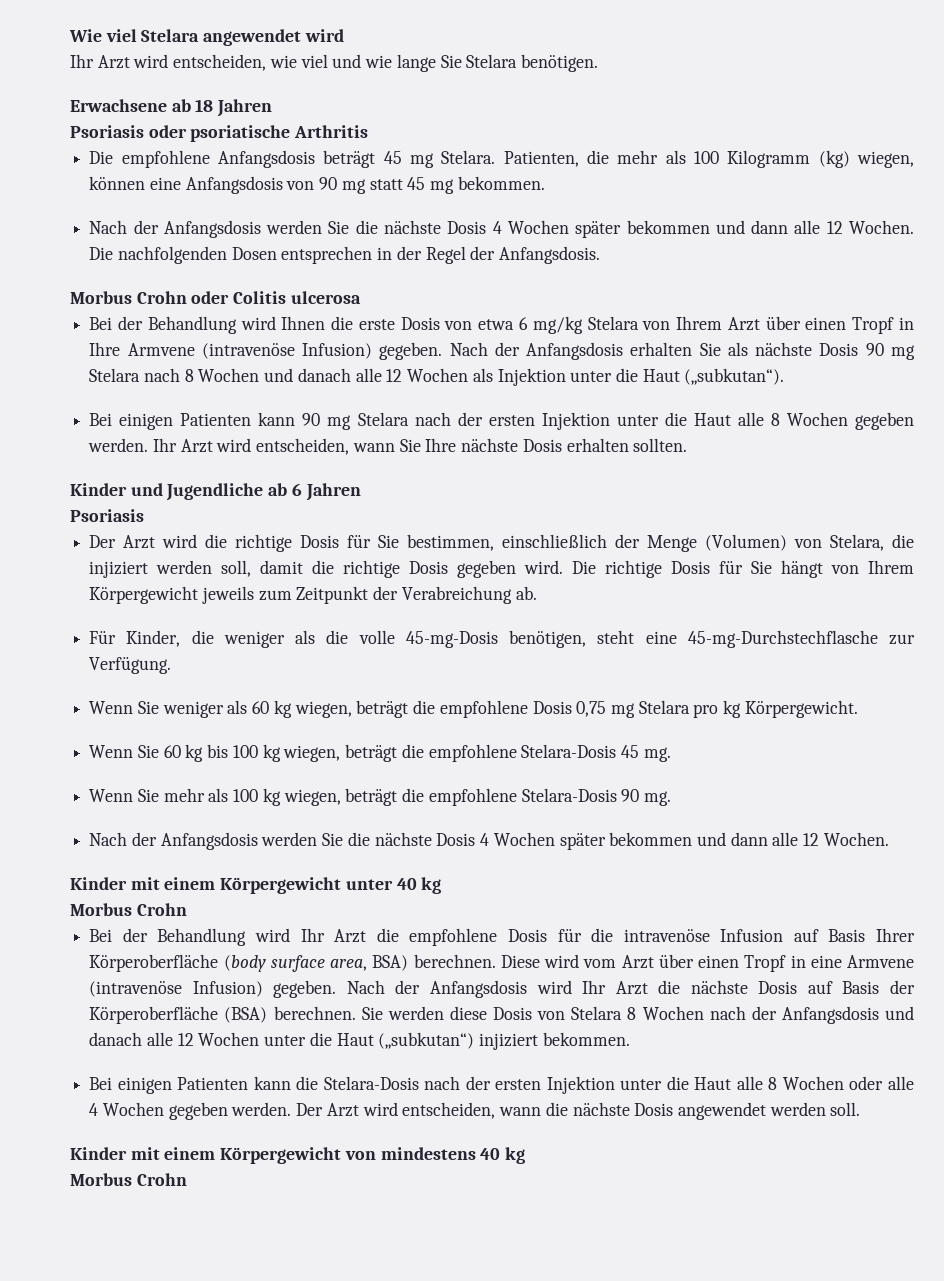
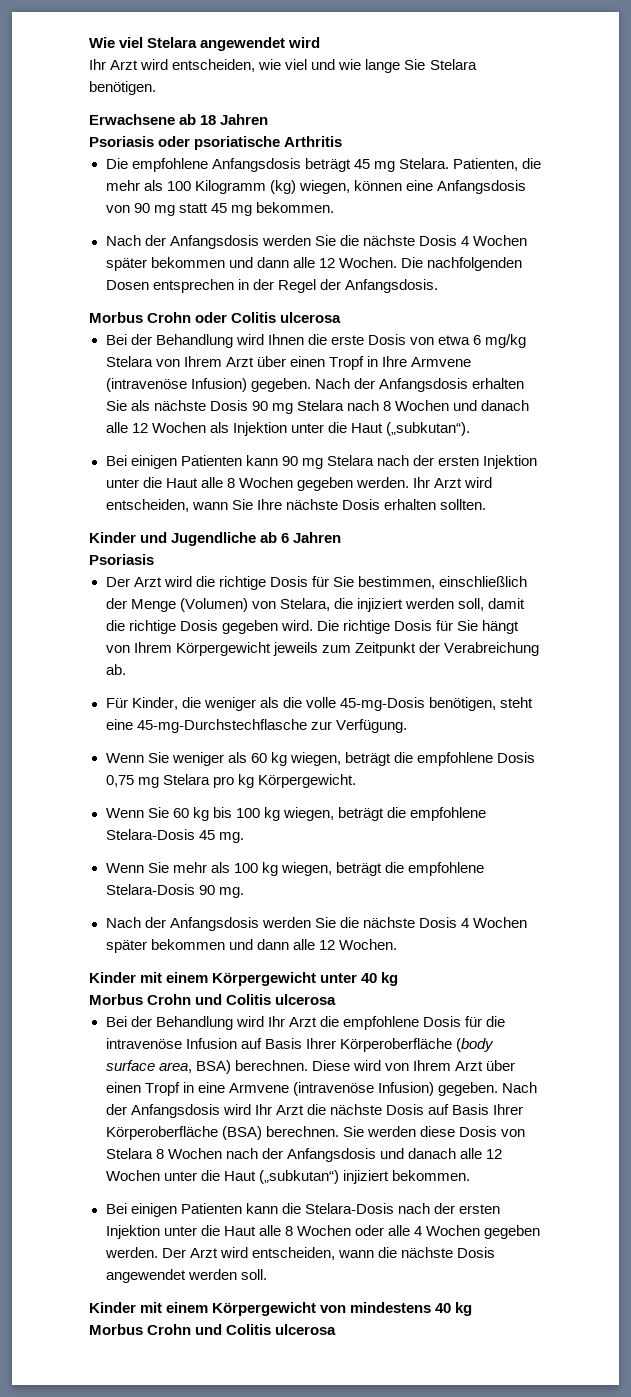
(187, 909) none -> [195,994,337,1005] und Colitis ulcerosa
[583,959,617,968] vom -> [384,1060,451,1071] von Ihrem
[890,980,916,994] der -> [493,1104,524,1115] Ihrer
(187, 1179) none -> [195,1324,337,1335] und Colitis ulcerosa

